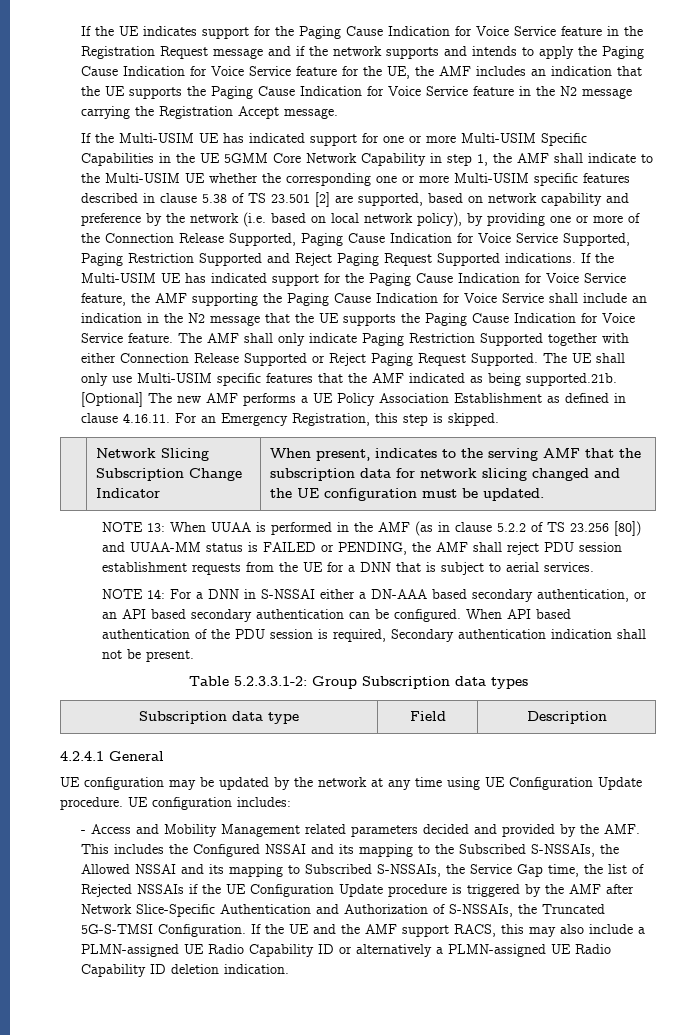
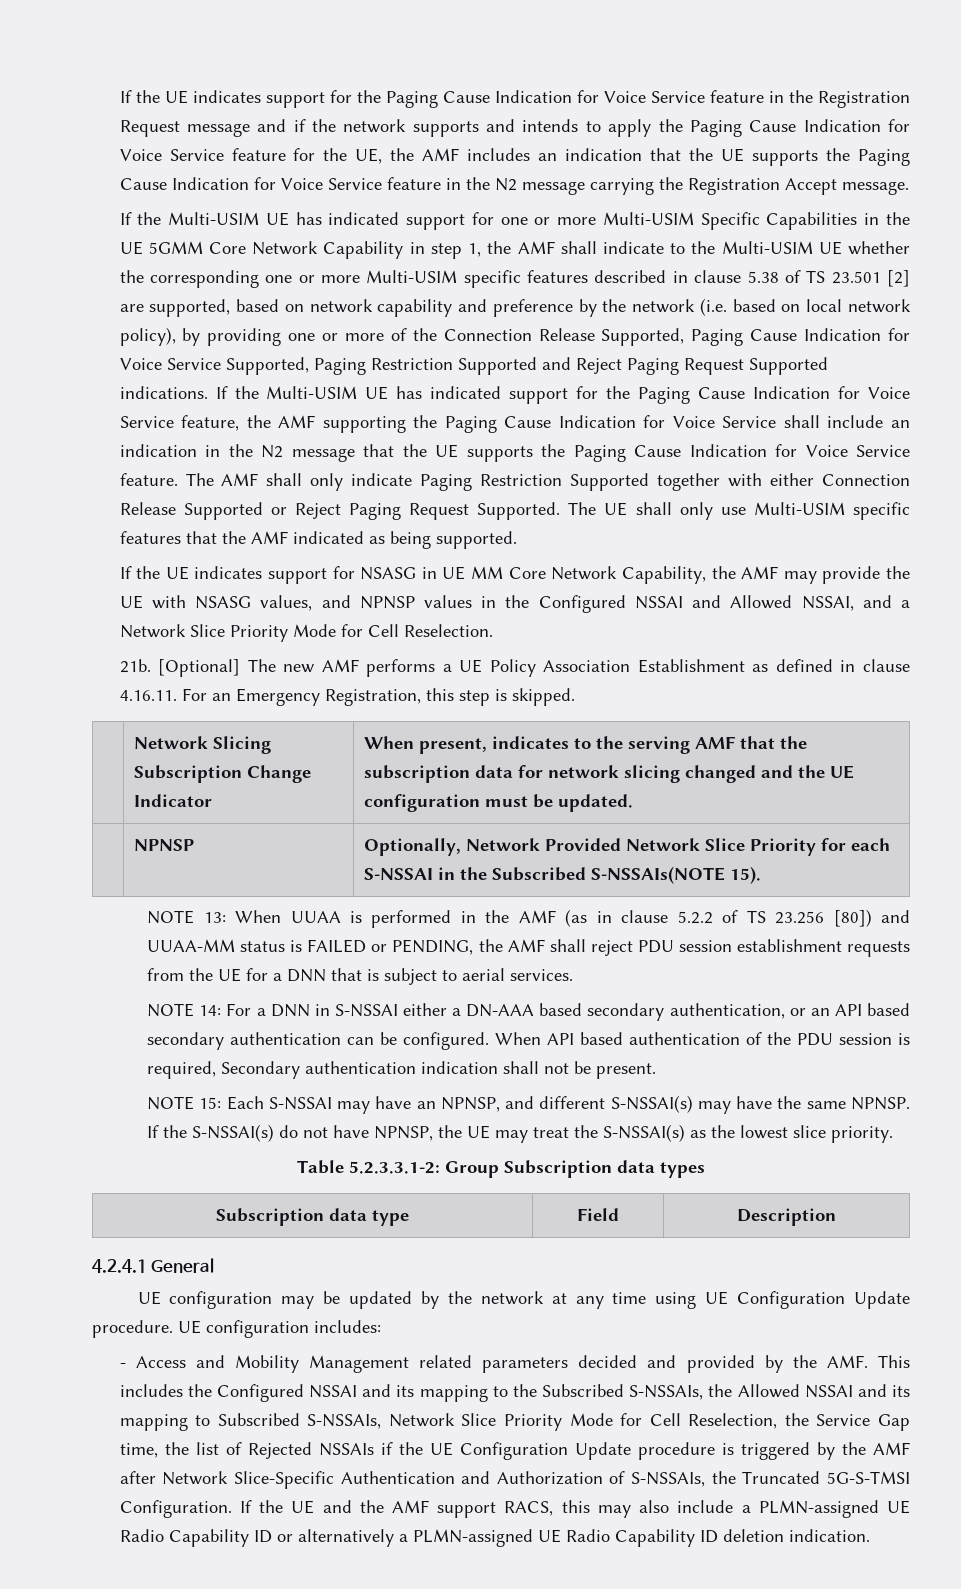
[526,373,618,386] supported.21b. -> [435,531,517,549] [119,566,911,584] [119,595,910,613] [119,624,493,642] [119,659,151,673] supported. // If the UE indicates support for NSASG in UE MM Core Network Capability, the AMF may provide the UE with NSASG values, and NPNSP values in the Configured NSSAI and Allowed NSSAI, and a Network Slice Priority Mode for Cell Reselection. // 21b.
(544, 494) none -> [134,839,195,851] [364,838,891,856] [364,866,762,884] // | NPNSP | Optionally, Network Provided Network Slice Priority for each S-NSSAI in the Subscribed S-NSSAIs(NOTE 15).
(195, 656) none -> [147,1095,910,1114] [147,1124,894,1143] // NOTE 15: Each S-NSSAI may have an NPNSP, and different S-NSSAI(s) may have the same NPNSP. If the S-NSSAI(s) do not have NPNSP, the UE may treat the S-NSSAI(s) as the lowest slice priority.
(442, 870) none -> [388,1413,778,1431] Network Slice Priority Mode for Cell Reselection,

